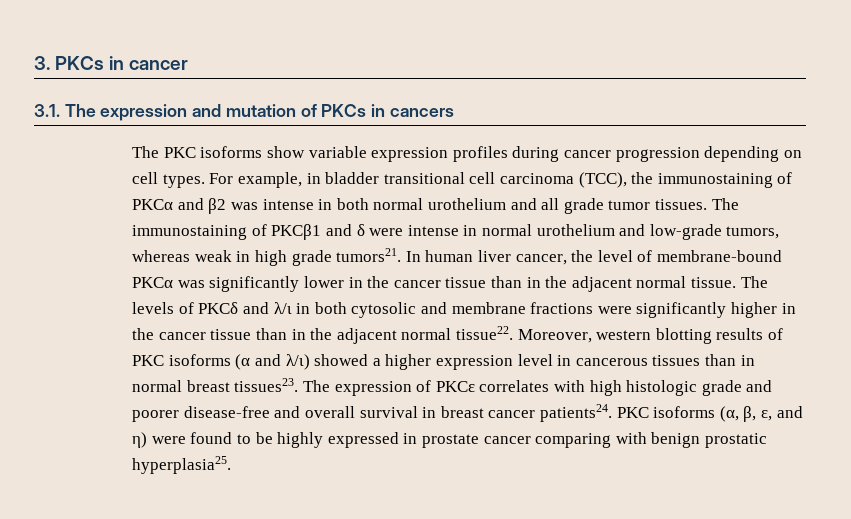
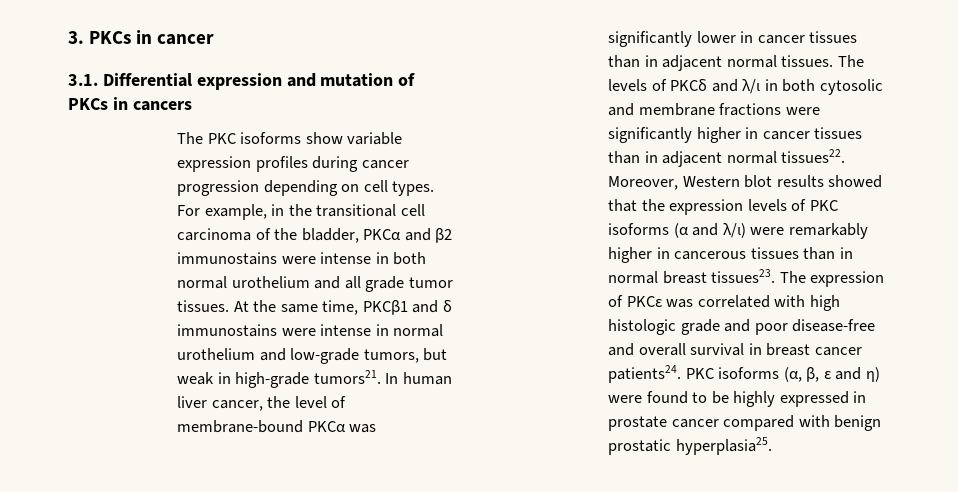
[64,104,96,117] The -> [102,73,192,87] Differential
[325,172,380,184] bladder -> [288,204,312,216] the
[578,172,793,188] (TCC), the immunostaining of -> [255,228,359,243] of the bladder,
[231,202,259,210] was -> [177,252,316,265] immunostains were
[711,198,739,210] [132,224,267,240] The immunostaining of -> [233,300,359,315] At the same time,
(365, 230) none -> [177,324,278,337] immunostains
[132,250,191,262] whereas -> [423,348,448,361] but
[255,250,332,266] high grade -> [235,372,310,388] high-grade
[367,276,736,292] the cancer tissue than in the adjacent normal tissue. -> [757,31,858,44] [608,55,834,71] cancer tissues than in adjacent normal tissues.
[132,326,764,344] the cancer tissue than in the adjacent normal tissue22. Moreover, western blotting results -> [762,127,863,140] [608,149,846,167] [608,175,883,190] [608,199,787,215] cancer tissues than in adjacent normal tissues22. Moreover, Western blot results showed that the expression levels
[314,354,553,370] showed a higher expression level -> [750,223,868,239] [608,247,653,263] were remarkably higher
[479,380,550,392] correlates -> [666,295,770,308] was correlated
[132,410,180,422] poorer -> [754,323,788,335] poor
[760,410,772,421] ε, -> [823,371,832,379] ε
[535,433,612,448] comparing -> [723,415,795,431] compared

